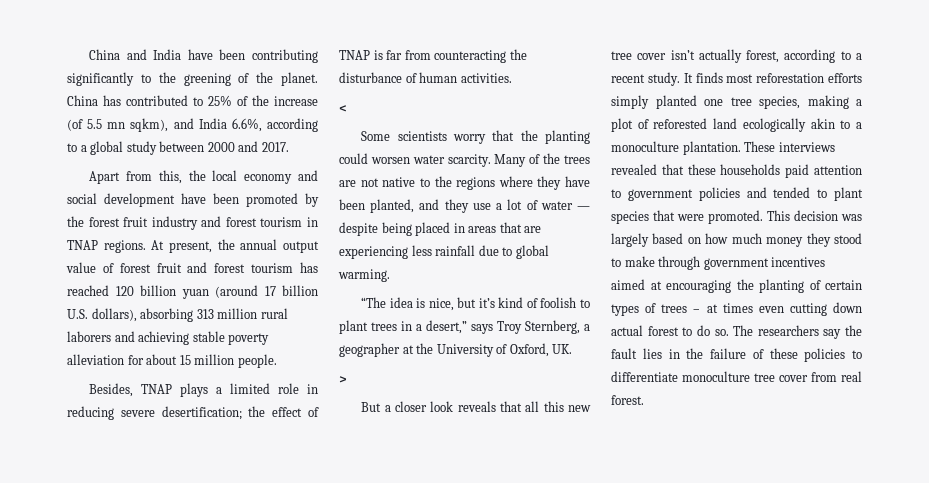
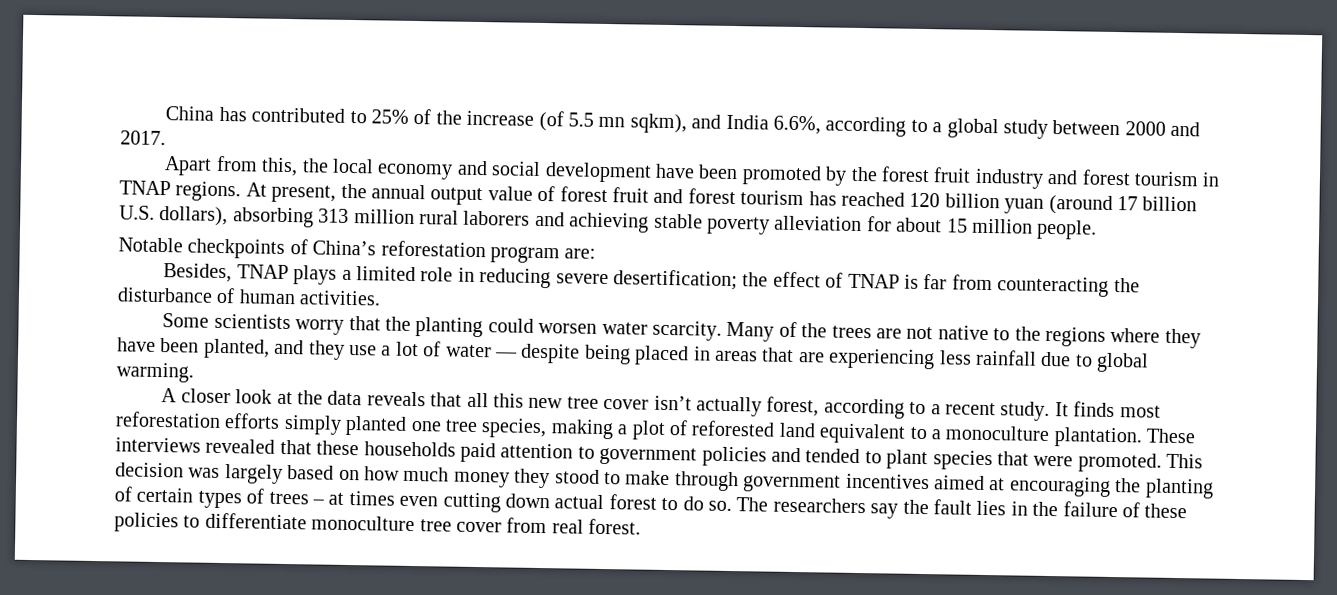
[89,49,318,63] [67,72,318,86] [67,95,98,106] China and India have been contributing significantly to the greening of the planet. China -> [165,106,215,121] China
(277, 361) none -> [118,237,597,264] // Notable checkpoints of China’s reforestation program are:
[339,105,347,112] // < -> (382, 298) none
[361,297,590,311] [339,320,590,334] [339,343,573,357] [339,376,347,383] [361,401,454,412] “The idea is nice, but it’s kind of foolish to plant trees in a desert,” says Troy Sternberg, a geographer at the University of Oxford, UK. // > // But a closer look -> [161,388,363,406] A closer look at the data
[742,118,835,132] ecologically akin -> [819,423,907,444] equivalent

